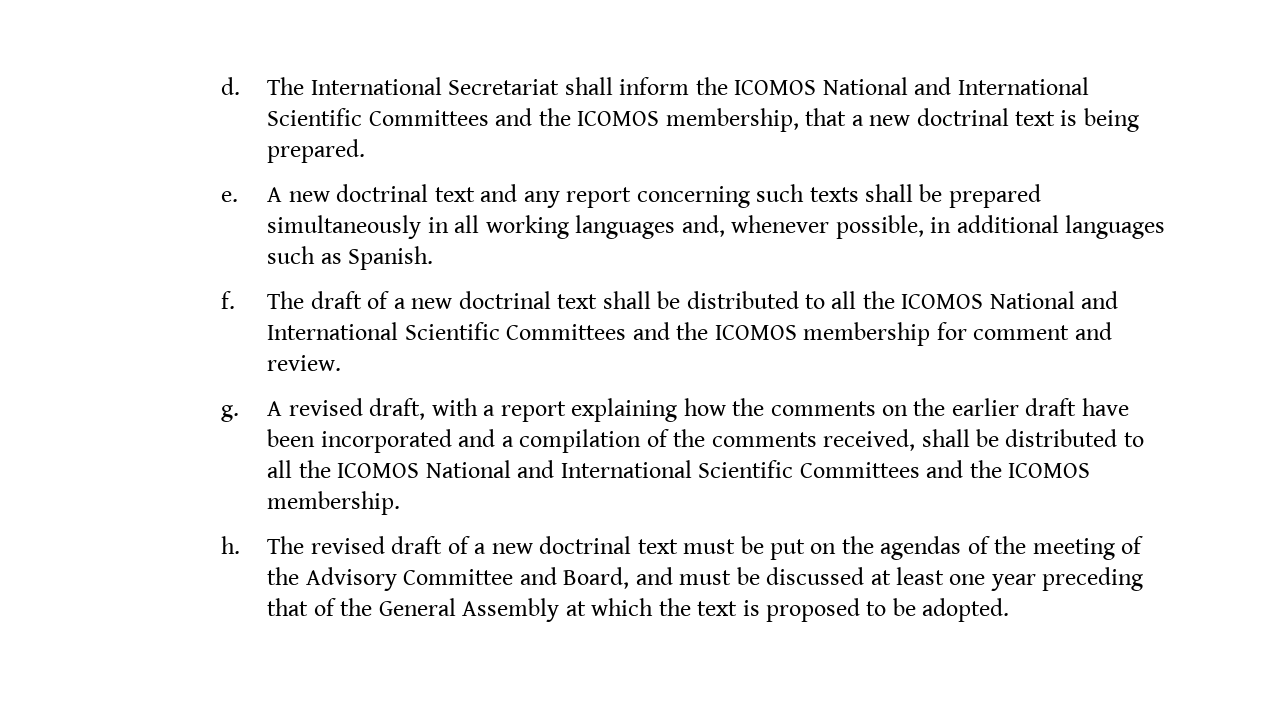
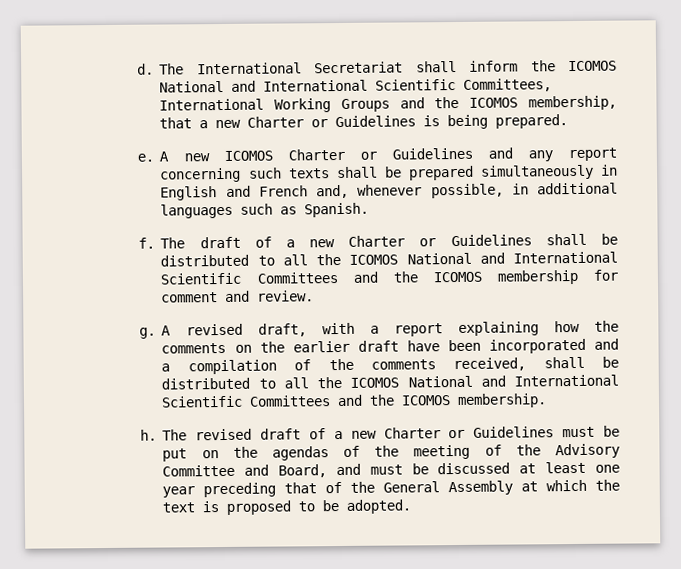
[368,110,489,126] Committees -> [463,78,553,92] [159,98,390,113] Committees, International Working Groups
[916,108,1056,126] doctrinal text -> [247,115,417,128] Charter or Guidelines
[336,184,475,202] doctrinal text -> [223,147,473,161] ICOMOS Charter or Guidelines
[454,215,676,239] all working languages -> [160,185,308,201] English and French
[458,291,598,309] doctrinal text -> [348,234,532,247] Charter or Guidelines
[539,536,678,554] doctrinal text -> [383,426,555,439] Charter or Guidelines

